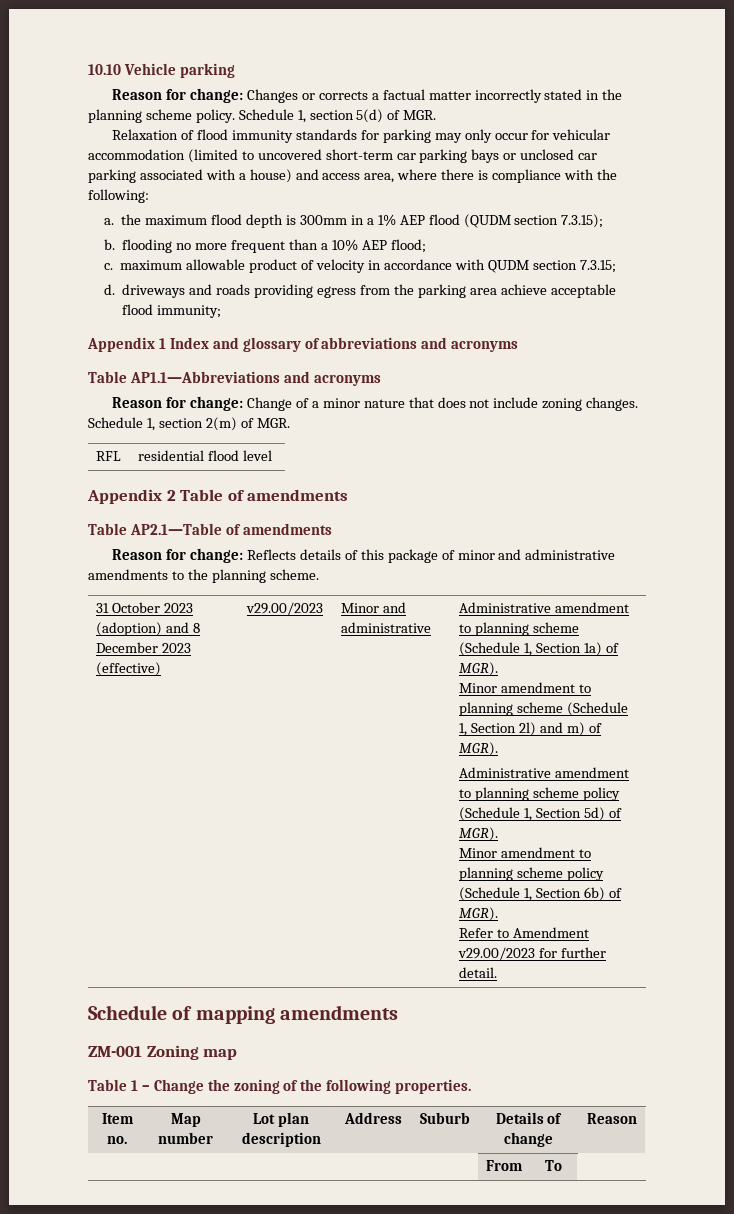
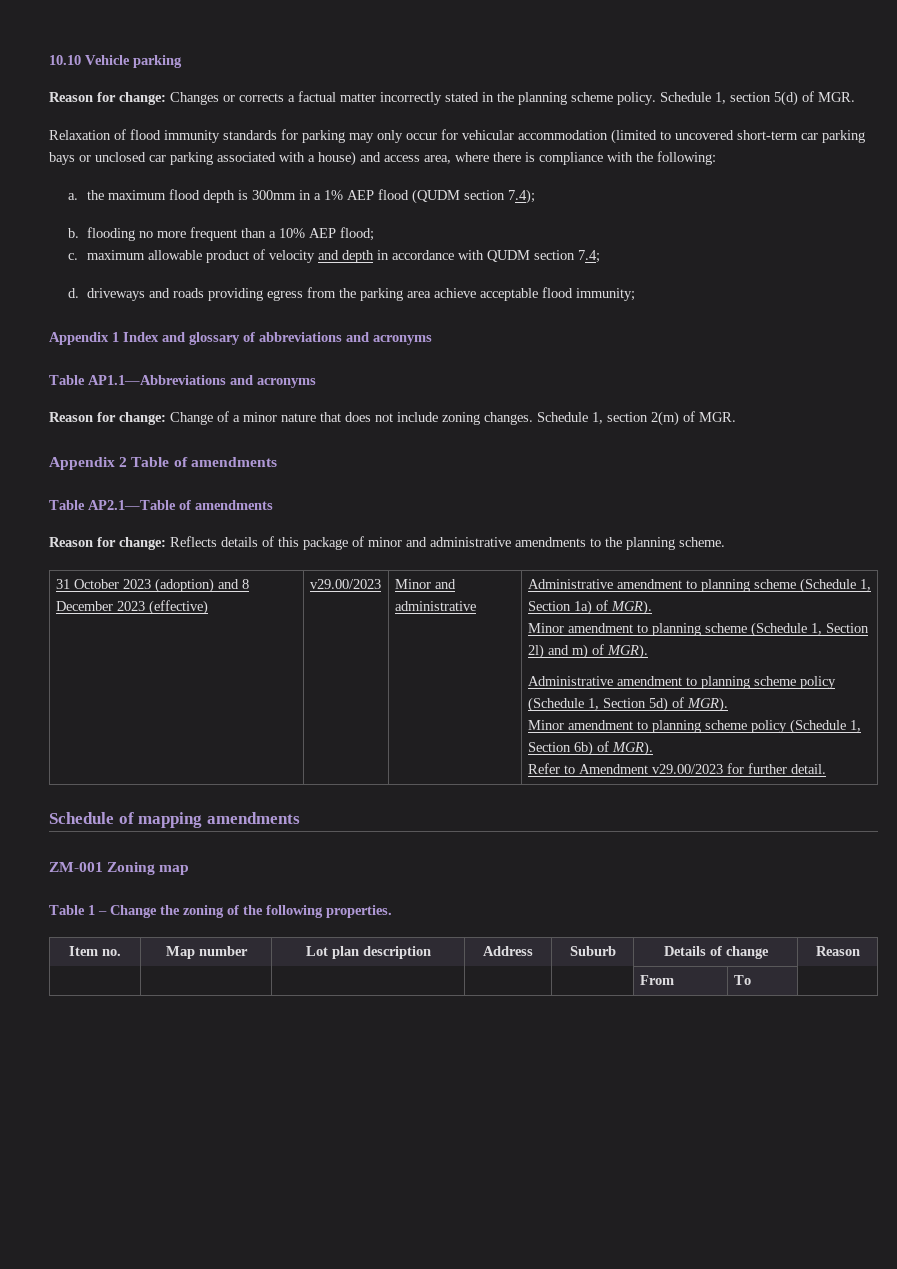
[561,214,604,228] 7.3.15); -> [508,189,536,204] 7.4);
(366, 266) none -> [318,250,375,263] and depth
[579,260,616,273] 7.3.15; -> [578,250,601,263] 7.4;
[96,451,122,461] [138,450,273,461] // RFL | residential flood level -> (736, 417) none

